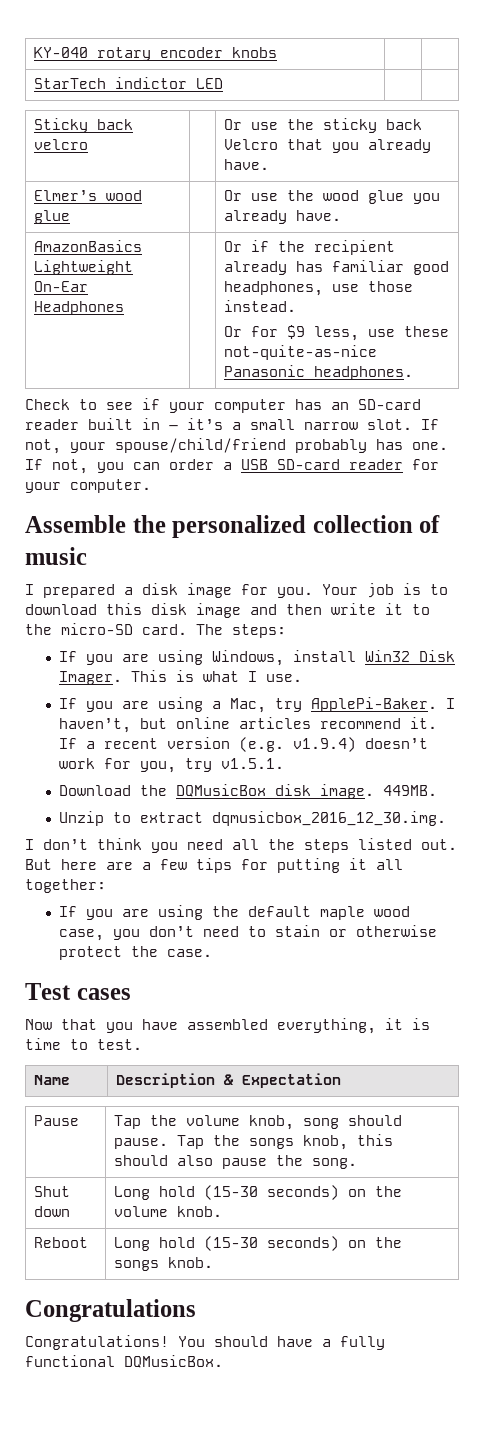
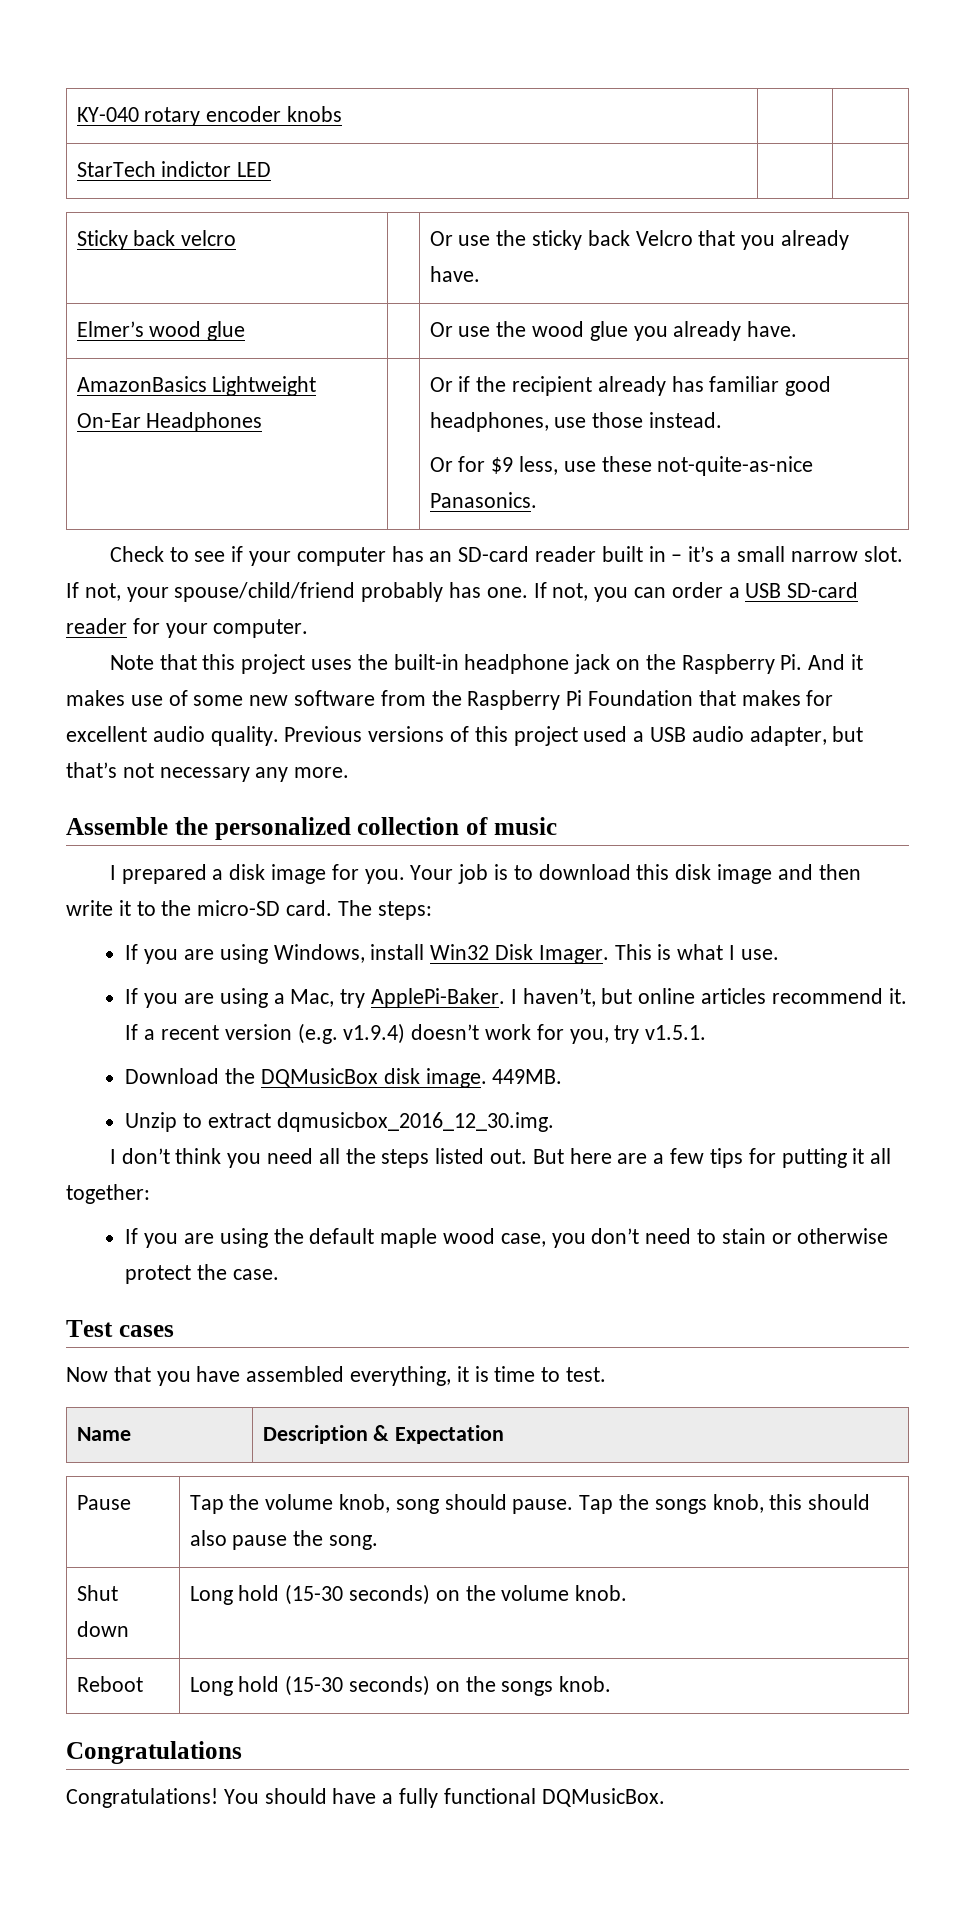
[224,365,414,380] Panasonic headphones. -> [429,492,537,508] Panasonics.
(151, 486) none -> [109,654,864,674] [66,690,834,710] [66,726,864,746] [66,762,350,782] // Note that this project uses the built-in headphone jack on the Raspberry Pi. And it makes use of some new software from the Raspberry Pi Foundation that makes for excellent audio quality. Previous versions of this project used a USB audio adapter, but that’s not necessary any more.

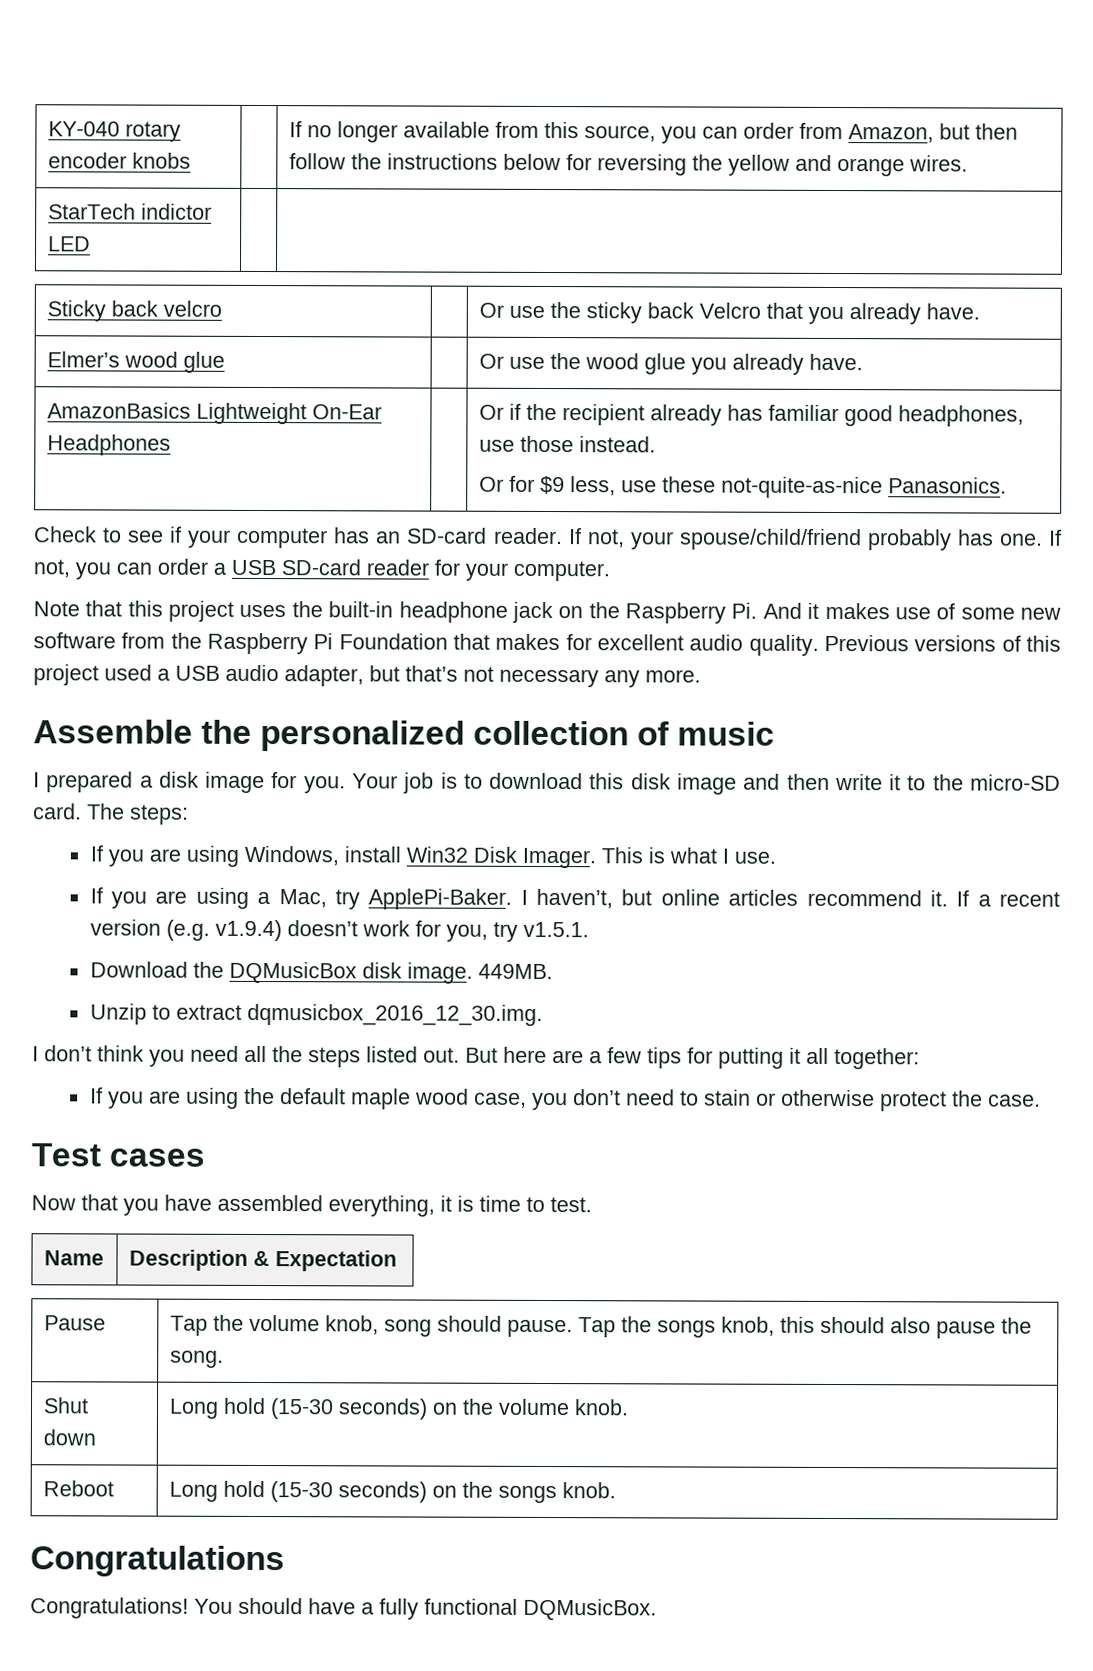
(343, 114) none -> [288,121,1018,144] [288,153,968,177] If no longer available from this source, you can order from Amazon, but then follow the instructions below for reversing the yellow and orange wires.
[535,546,903,562] reader built in – it’s a small narrow slot. -> [493,527,563,545] reader.

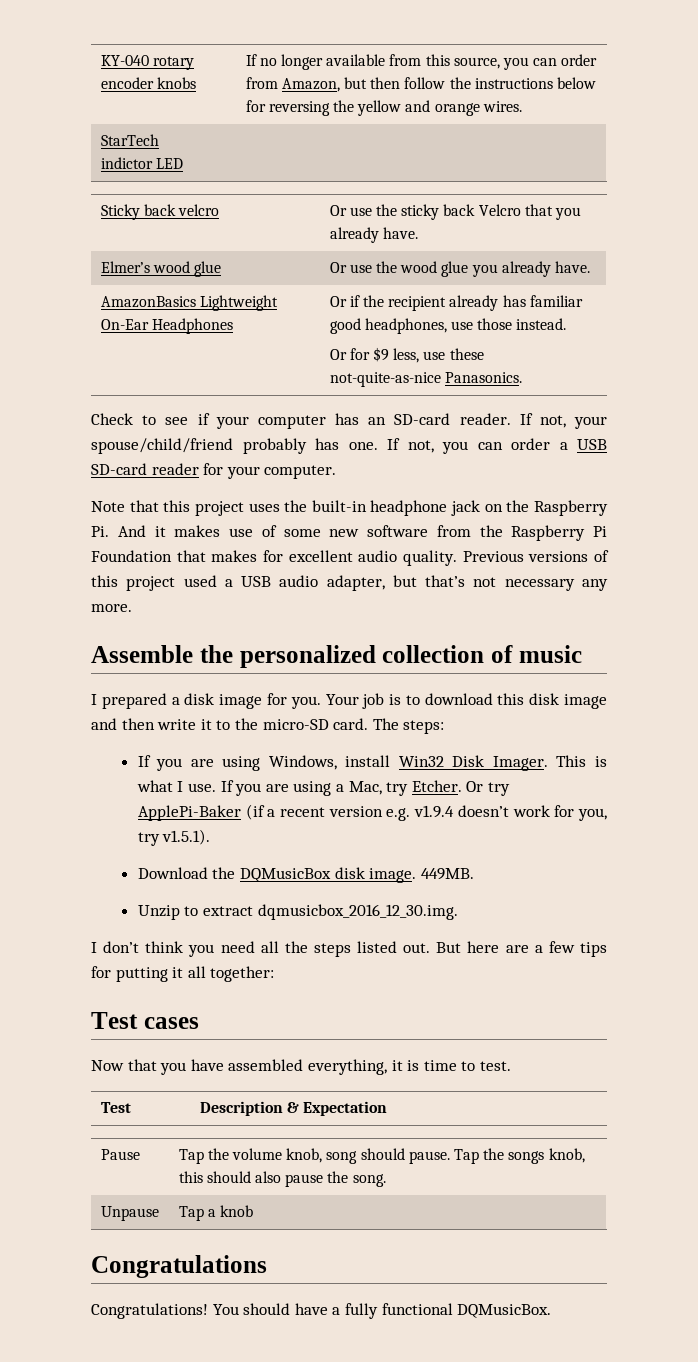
(776, 857) // -> (216, 787) none
[368,888,970,910] ApplePi-Baker. I haven’t, but online articles recommend it. If -> [411,780,510,796] [137,804,265,821] Etcher. Or try ApplePi-Baker (if
[165,919,282,942] (e.g. v1.9.4) -> [386,805,455,821] e.g. v1.9.4
[522,921,589,938] v1.5.1. -> [162,829,211,845] v1.5.1).
[89,1087,1041,1112] // If you are using the default maple wood case, you don’t need to stain or otherwise protect the case. -> (275, 974) none
[43,1250,104,1266] Name -> [100,1102,131,1113] Test
[42,1397,89,1414] [42,1429,96,1446] [168,1397,629,1420] [42,1480,114,1497] [168,1480,616,1504] Shut down | Long hold (15-30 seconds) on the volume knob. // Reboot | Long hold (15-30 seconds) on the songs knob. -> [100,1206,159,1221] [178,1205,254,1221] Unpause | Tap a knob

